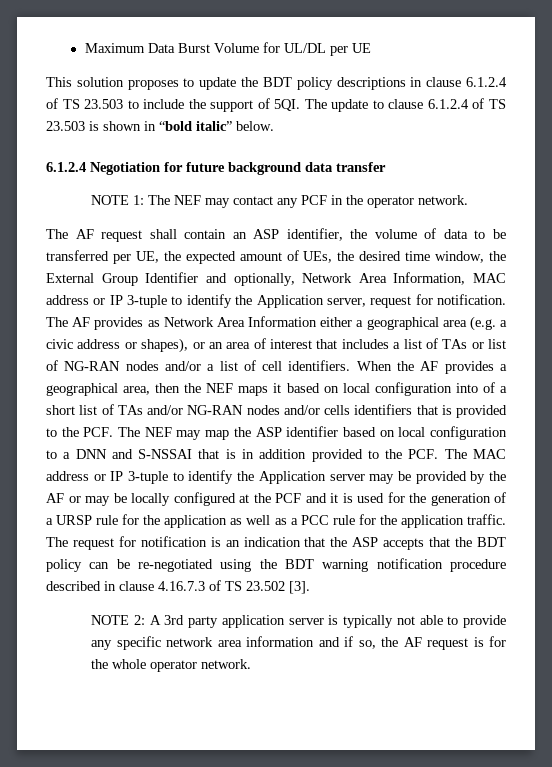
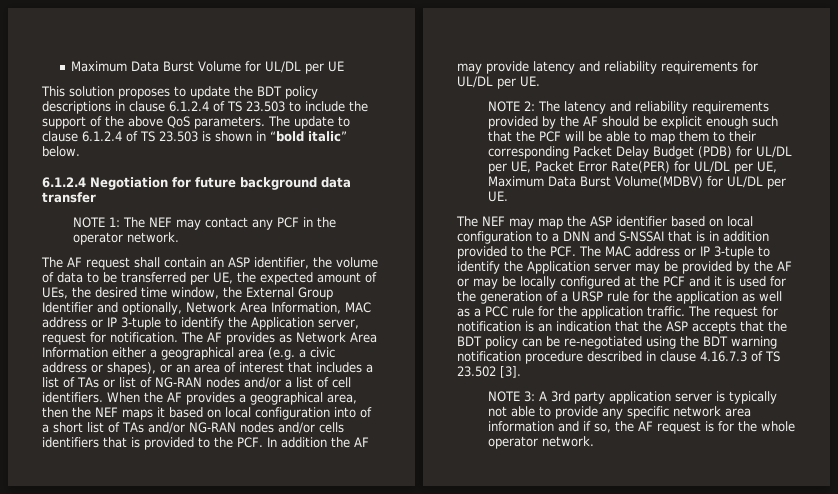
[274,99,301,111] 5QI. -> [105,116,265,129] the above QoS parameters.
(114, 432) none -> [266,437,369,448] [457,61,758,74] [457,76,540,89] [487,101,769,114] [487,116,778,129] [487,131,756,144] [487,146,792,159] [487,161,777,174] [487,176,786,189] [487,191,508,202] In addition the AF may provide latency and reliability requirements for UL/DL per UE. // NOTE 2: The latency and reliability requirements provided by the AF should be explicit enough such that the PCF will be able to map them to their corresponding Packet Delay Budget (PDB) for UL/DL per UE, Packet Error Rate(PER) for UL/DL per UE, Maximum Data Burst Volume(MDBV) for UL/DL per UE. //
[133,615,145,625] 2: -> [523,391,535,402] 3:

